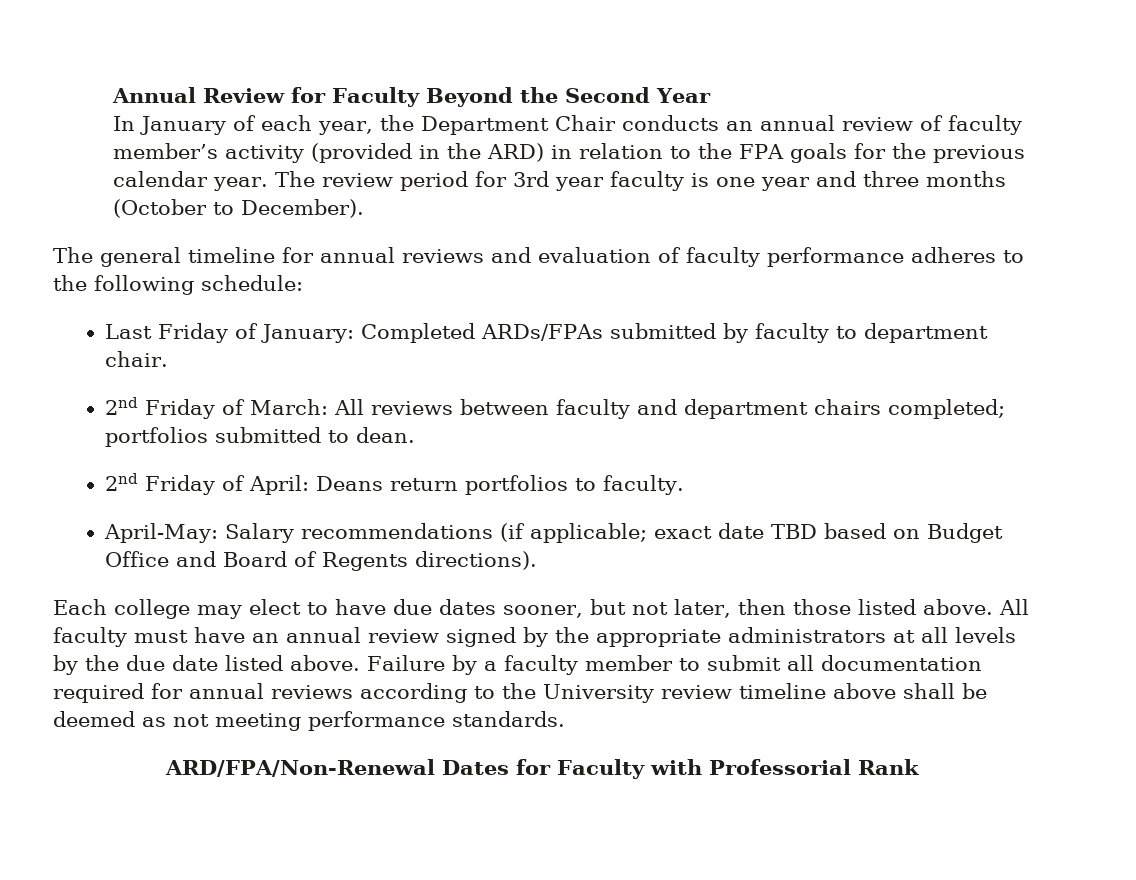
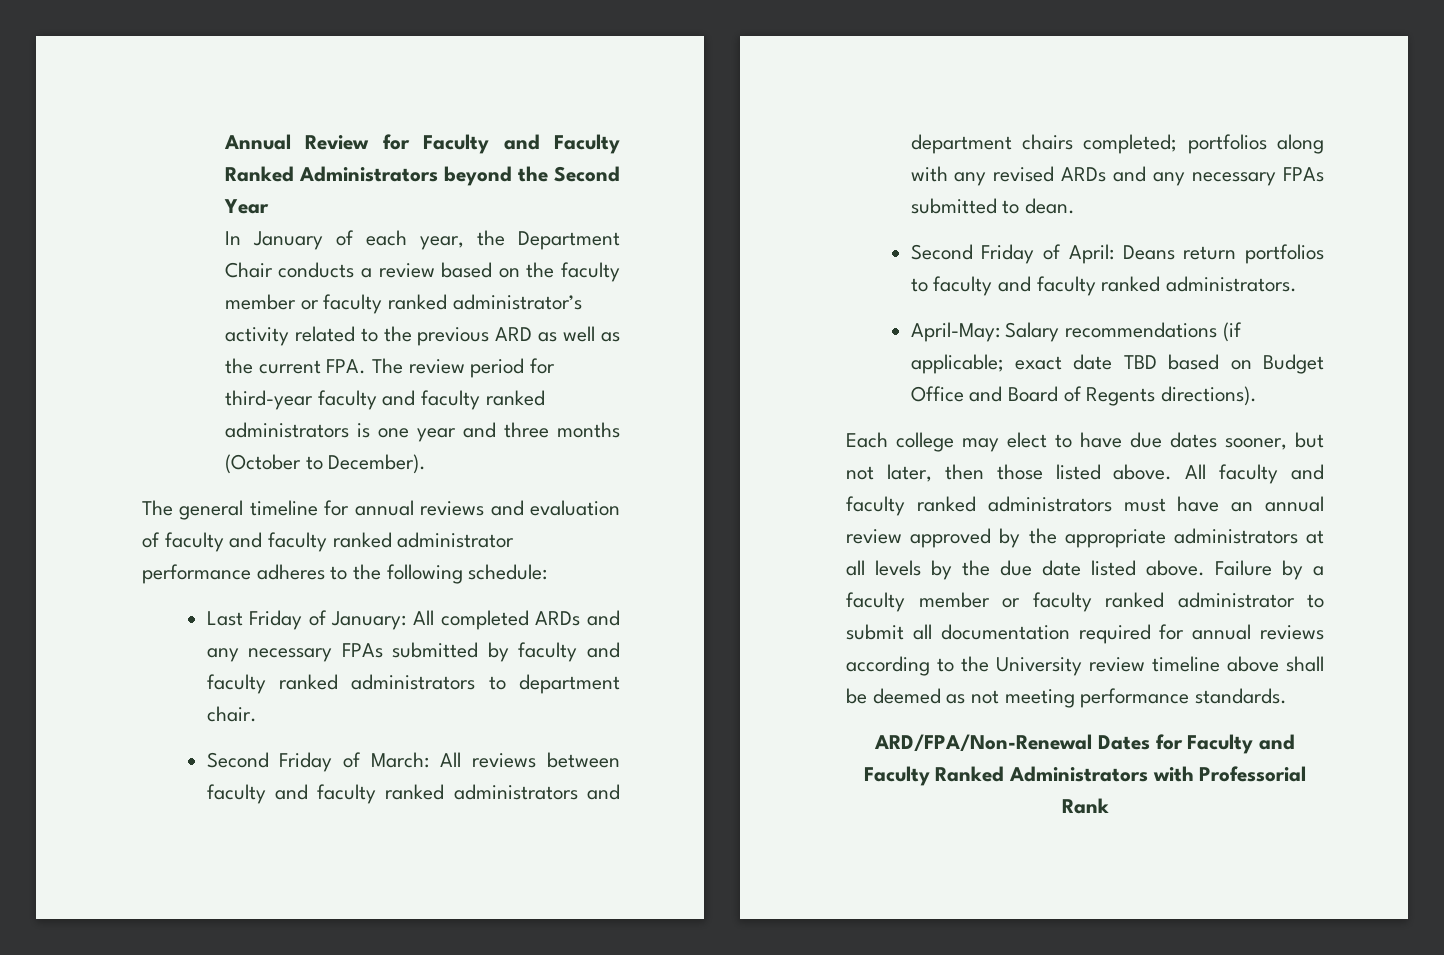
[425,87,513,107] Beyond -> [503,134,620,154] [224,166,512,186] and Faculty Ranked Administrators beyond
[725,115,1022,135] [112,143,1025,163] [112,171,684,191] an annual review of faculty member’s activity (provided in the ARD) in relation to the FPA goals for the previous calendar year. The review period for 3rd year faculty -> [361,262,620,282] [224,294,582,314] [224,326,620,346] [224,358,555,378] [224,390,545,410] [224,422,349,438] a review based on the faculty member or faculty ranked administrator’s activity related to the previous ARD as well as the current FPA. The review period for third-year faculty and faculty ranked administrators
(760, 257) none -> [229,532,515,552] and faculty ranked administrator
[361,323,830,343] Completed ARDs/FPAs submitted by faculty -> [413,610,620,630] [206,642,620,662] [206,674,476,694] All completed ARDs and any necessary FPAs submitted by faculty and faculty ranked administrators
[105,397,139,415] 2nd -> [206,752,269,768] Second
[684,399,1006,419] [105,427,209,447] department chairs completed; portfolios -> [317,784,620,804] [910,134,1324,154] [910,166,1324,186] faculty ranked administrators and department chairs completed; portfolios along with any revised ARDs and any necessary FPAs
[105,473,139,491] 2nd -> [910,244,973,260] Second
[603,475,685,495] faculty. -> [933,276,1297,296] faculty and faculty ranked administrators.
(127, 637) none -> [1291,464,1324,480] [846,496,1112,516] and faculty ranked administrators
[446,627,516,647] signed -> [910,528,992,548] approved
(673, 663) none -> [1002,592,1295,612] or faculty ranked administrator
(645, 769) none -> [1258,734,1295,750] [863,766,1148,786] and Faculty Ranked Administrators

